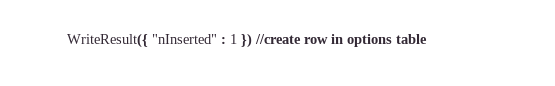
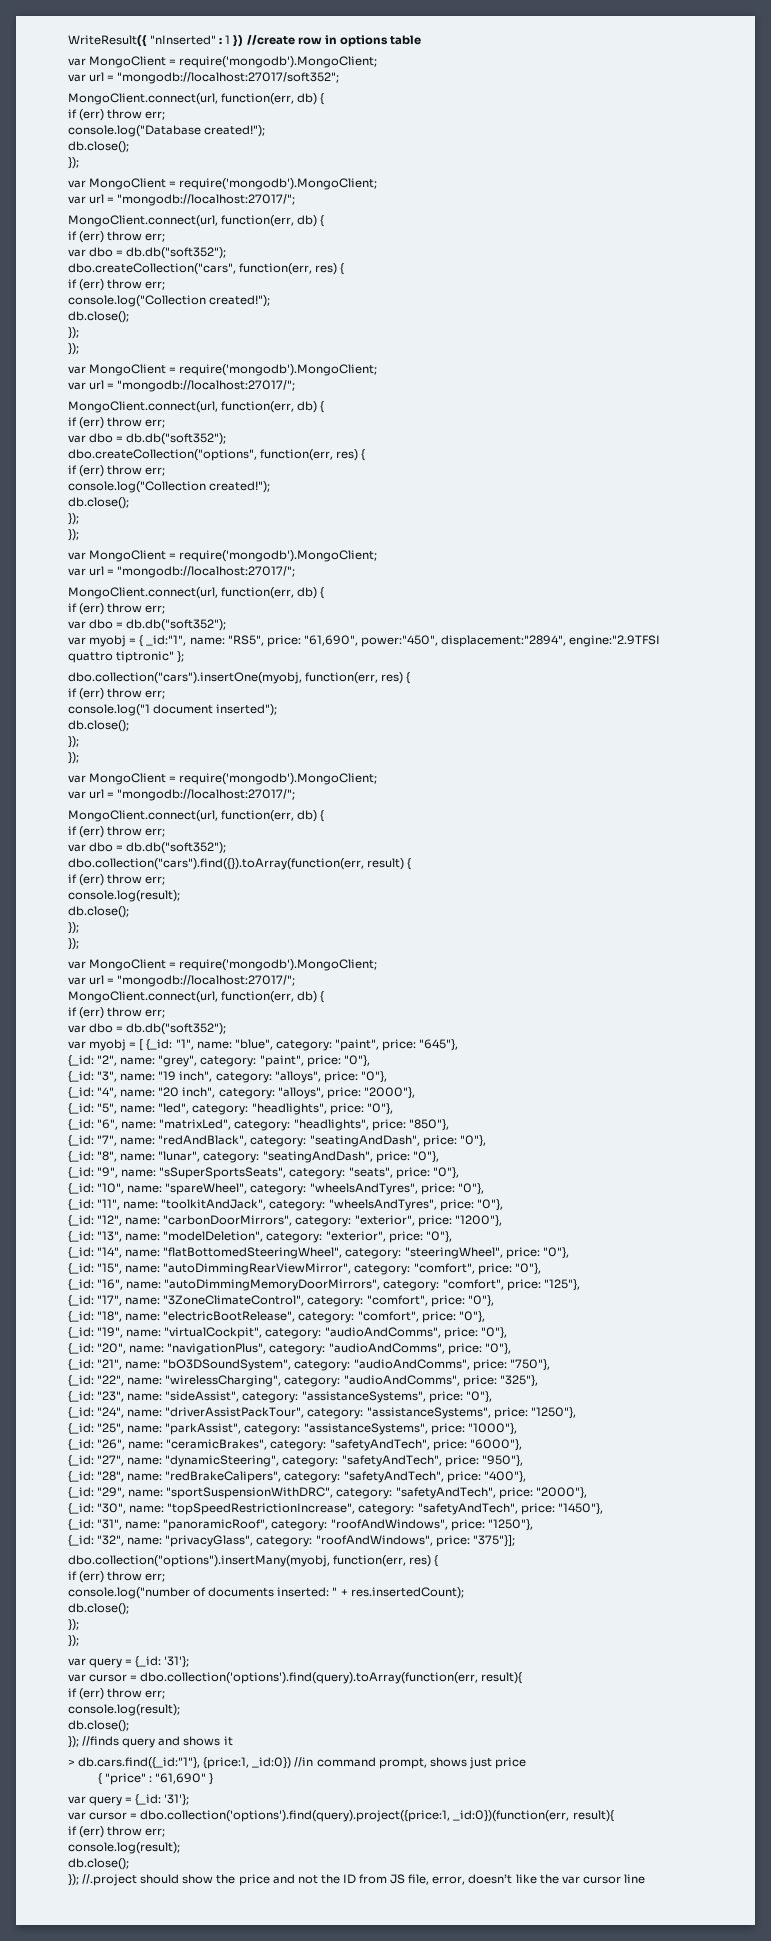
(427, 39) none -> [68,56,378,68] [68,72,340,84] [68,93,325,105] [68,109,166,121] [68,125,266,137] [68,141,129,153] [68,157,79,169] [68,178,378,190] [68,194,296,206] [68,215,325,227] [68,231,166,243] [68,247,227,259] [68,263,345,275] [68,279,166,291] [68,295,271,307] [68,311,129,323] [68,327,79,339] [68,343,79,355] [68,364,378,376] [68,380,296,392] [68,401,325,413] [68,417,166,429] [68,433,227,445] [68,449,366,461] [68,465,166,477] [68,481,271,493] [68,497,129,509] [68,513,79,525] [68,529,79,541] [68,550,378,562] [68,566,296,578] [68,587,325,599] [68,603,166,615] [68,619,227,631] [68,635,661,647] [68,651,185,663] [68,672,411,684] [68,688,166,700] [68,704,278,716] [68,720,129,732] [68,736,79,748] [68,752,79,764] [68,773,378,785] [68,789,296,801] [68,810,325,822] [68,826,166,838] [68,842,227,854] [68,858,412,870] [68,874,166,886] [68,890,180,902] [68,906,129,918] [68,922,79,934] [68,938,79,950] [68,959,378,971] [68,975,296,987] [68,991,325,1003] [68,1007,166,1019] [68,1023,227,1035] [68,1039,459,1051] [68,1055,370,1067] [68,1071,387,1083] [68,1087,415,1099] [68,1103,393,1115] [68,1119,449,1131] [68,1135,486,1147] [68,1151,439,1163] [68,1167,459,1179] [68,1183,484,1195] [68,1199,503,1211] [68,1215,502,1227] [68,1231,452,1243] [68,1247,569,1259] [68,1263,541,1275] [68,1279,580,1291] [68,1295,494,1307] [68,1311,485,1323] [68,1327,507,1339] [68,1343,511,1355] [68,1359,550,1371] [68,1375,538,1387] [68,1391,492,1403] [68,1407,576,1419] [68,1423,517,1435] [68,1439,522,1451] [68,1455,523,1467] [68,1471,526,1483] [68,1487,587,1499] [68,1503,603,1515] [68,1519,533,1531] [68,1535,515,1547] [68,1555,439,1567] [68,1571,166,1583] [68,1587,464,1599] [68,1603,129,1615] [68,1619,79,1631] [68,1635,79,1647] [68,1656,190,1668] [68,1672,523,1684] [68,1688,166,1700] [68,1704,180,1716] [68,1720,129,1732] [68,1736,233,1748] [68,1757,526,1769] [97,1773,213,1785] [68,1794,190,1806] [68,1810,614,1822] [68,1826,166,1838] [68,1842,180,1854] [68,1858,129,1870] [68,1874,645,1886] // var MongoClient = require('mongodb').MongoClient; // var url = "mongodb://localhost:27017/soft352"; // MongoClient.connect(url, function(err, db) { // if (err) throw err; // console.log("Database created!"); // db.close(); // }); // var MongoClient = require('mongodb').MongoClient; // var url = "mongodb://localhost:27017/"; // MongoClient.connect(url, function(err, db) { // if (err) throw err; // var dbo = db.db("soft352"); // dbo.createCollection("cars", function(err, res) { // if (err) throw err; // console.log("Collection created!"); // db.close(); // }); // }); // var MongoClient = require('mongodb').MongoClient; // var url = "mongodb://localhost:27017/"; // MongoClient.connect(url, function(err, db) { // if (err) throw err; // var dbo = db.db("soft352"); // dbo.createCollection("options", function(err, res) { // if (err) throw err; // console.log("Collection created!"); // db.close(); // }); // }); // var MongoClient = require('mongodb').MongoClient; // var url = "mongodb://localhost:27017/"; // MongoClient.connect(url, function(err, db) { // if (err) throw err; // var dbo = db.db("soft352"); // var myobj = { _id:"1", name: "RS5", price: "61,690", power:"450", displacement:"2894", engine:"2.9TFSI quattro tiptronic" }; // dbo.collection("cars").insertOne(myobj, function(err, res) { // if (err) throw err; // console.log("1 document inserted"); // db.close(); // }); // }); // var MongoClient = require('mongodb').MongoClient; // var url = "mongodb://localhost:27017/"; // MongoClient.connect(url, function(err, db) { // if (err) throw err; // var dbo = db.db("soft352"); // dbo.collection("cars").find({}).toArray(function(err, result) { // if (err) throw err; // console.log(result); // db.close(); // }); // }); // var MongoClient = require('mongodb').MongoClient; // var url = "mongodb://localhost:27017/"; // MongoClient.connect(url, function(err, db) { // if (err) throw err; // var dbo = db.db("soft352"); // var myobj = [ {_id: "1", name: "blue", category: "paint", price: "645"}, // {_id: "2", name: "grey", category: "paint", price: "0"}, // {_id: "3", name: "19 inch", category: "alloys", price: "0"}, // {_id: "4", name: "20 inch", category: "alloys", price: "2000"}, // {_id: "5", name: "led", category: "headlights", price: "0"}, // {_id: "6", name: "matrixLed", category: "headlights", price: "850"}, // {_id: "7", name: "redAndBlack", category: "seatingAndDash", price: "0"}, // {_id: "8", name: "lunar", category: "seatingAndDash", price: "0"}, // {_id: "9", name: "sSuperSportsSeats", category: "seats", price: "0"}, // {_id: "10", name: "spareWheel", category: "wheelsAndTyres", price: "0"}, // {_id: "11", name: "toolkitAndJack", category: "wheelsAndTyres", price: "0"}, // {_id: "12", name: "carbonDoorMirrors", category: "exterior", price: "1200"}, // {_id: "13", name: "modelDeletion", category: "exterior", price: "0"}, // {_id: "14", name: "flatBottomedSteeringWheel", category: "steeringWheel", price: "0"}, // {_id: "15", name: "autoDimmingRearViewMirror", category: "comfort", price: "0"}, // {_id: "16", name: "autoDimmingMemoryDoorMirrors", category: "comfort", price: "125"}, // {_id: "17", name: "3ZoneClimateControl", category: "comfort", price: "0"}, // {_id: "18", name: "electricBootRelease", category: "comfort", price: "0"}, // {_id: "19", name: "virtualCockpit", category: "audioAndComms", price: "0"}, // {_id: "20", name: "navigationPlus", category: "audioAndComms", price: "0"}, // {_id: "21", name: "bO3DSoundSystem", category: "audioAndComms", price: "750"}, // {_id: "22", name: "wirelessCharging", category: "audioAndComms", price: "325"}, // {_id: "23", name: "sideAssist", category: "assistanceSystems", price: "0"}, // {_id: "24", name: "driverAssistPackTour", category: "assistanceSystems", price: "1250"}, // {_id: "25", name: "parkAssist", category: "assistanceSystems", price: "1000"}, // {_id: "26", name: "ceramicBrakes", category: "safetyAndTech", price: "6000"}, // {_id: "27", name: "dynamicSteering", category: "safetyAndTech", price: "950"}, // {_id: "28", name: "redBrakeCalipers", category: "safetyAndTech", price: "400"}, // {_id: "29", name: "sportSuspensionWithDRC", category: "safetyAndTech", price: "2000"}, // {_id: "30", name: "topSpeedRestrictionIncrease", category: "safetyAndTech", price: "1450"}, // {_id: "31", name: "panoramicRoof", category: "roofAndWindows", price: "1250"}, // {_id: "32", name: "privacyGlass", category: "roofAndWindows", price: "375"}]; // dbo.collection("options").insertMany(myobj, function(err, res) { // if (err) throw err; // console.log("number of documents inserted: " + res.insertedCount); // db.close(); // }); // }); // var query = {_id: '31'}; // var cursor = dbo.collection('options').find(query).toArray(function(err, result){ // if (err) throw err; // console.log(result); // db.close(); // }); //finds query and shows it // > db.cars.find({_id:"1"}, {price:1, _id:0}) //in command prompt, shows just price // { "price" : "61,690" } // var query = {_id: '31'}; // var cursor = dbo.collection('options').find(query).project({price:1, _id:0})(function(err, result){ // if (err) throw err; // console.log(result); // db.close(); // }); //.project should show the price and not the ID from JS file, error, doesn’t like the var cursor line

